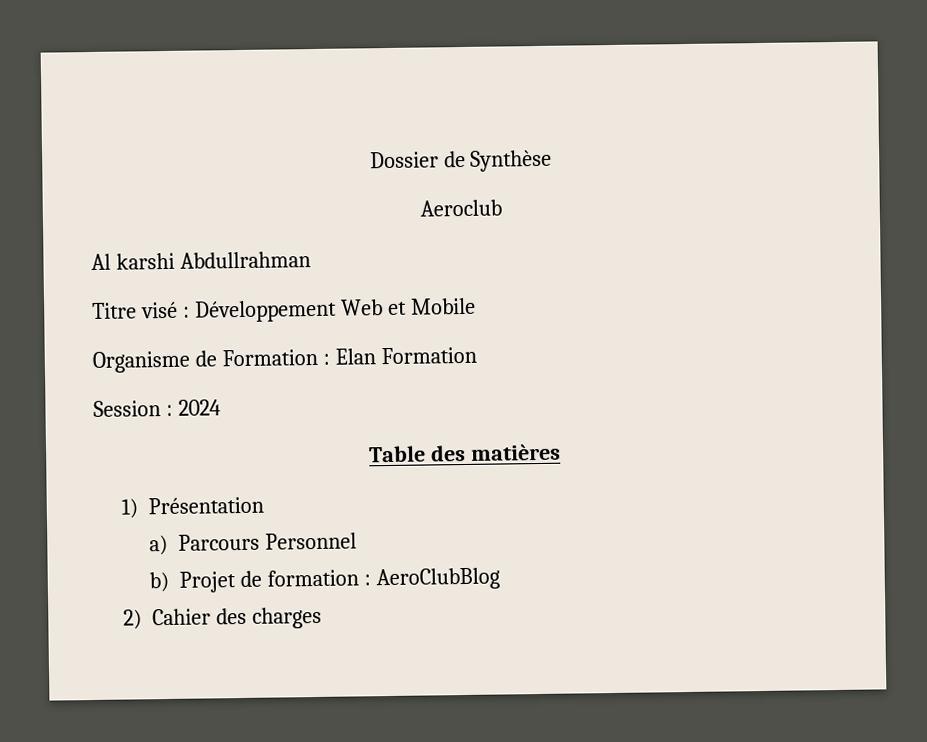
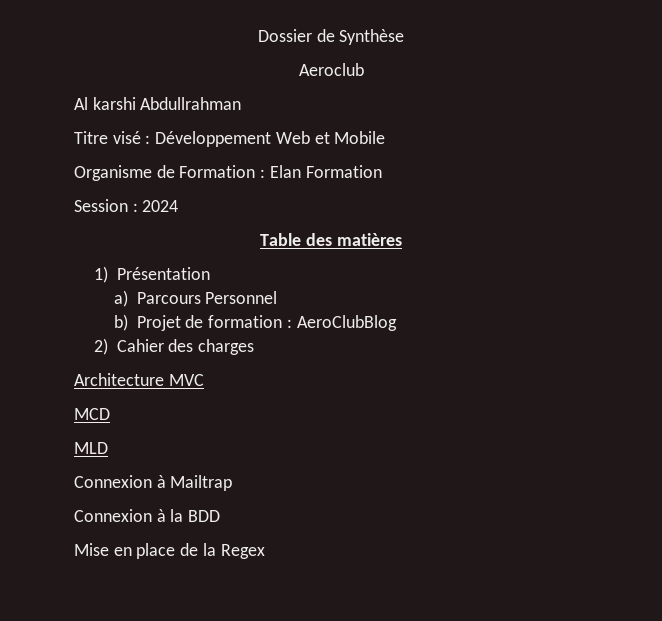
(322, 617) none -> [74,373,204,386] [74,408,110,420] [74,442,108,454] [74,475,233,491] [74,509,221,522] [74,543,265,559] // Architecture MVC // MCD // MLD // Connexion à Mailtrap // Connexion à la BDD // Mise en place de la Regex

